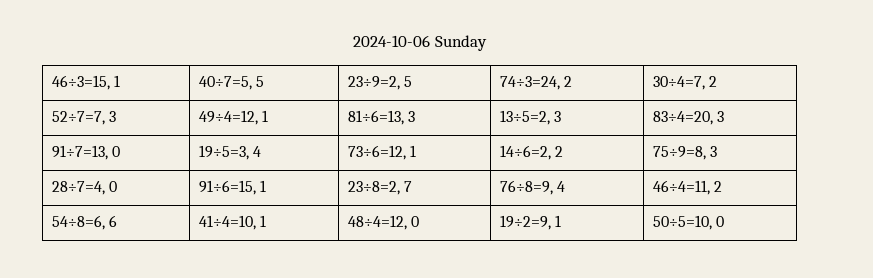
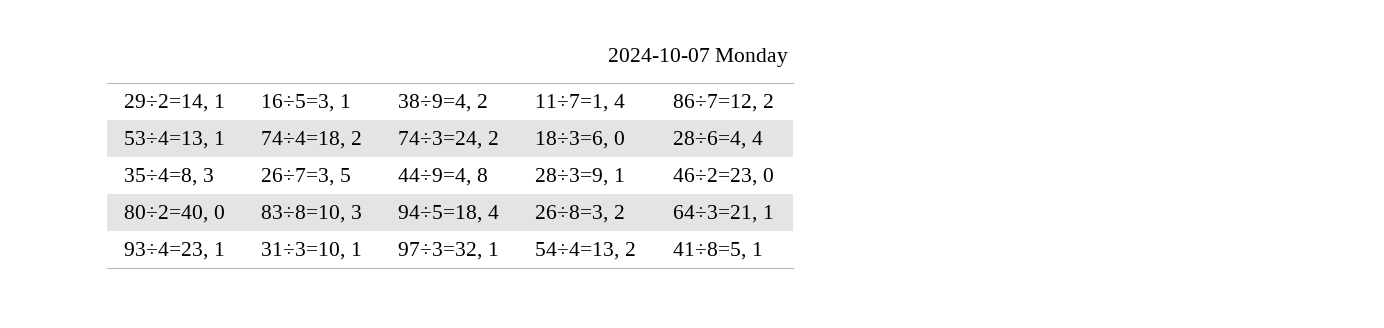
[353,35,487,51] [52,75,121,90] [199,76,265,90] [348,76,413,90] [500,76,573,90] [653,76,718,90] [52,111,117,125] [199,110,269,125] [348,110,416,125] [500,110,562,125] [653,111,725,125] [52,145,121,160] [199,145,262,160] [348,145,417,160] [500,145,564,160] [653,146,718,160] [52,181,118,195] [199,180,267,195] [348,181,413,195] [500,180,566,195] [653,180,723,195] [52,215,118,230] [199,215,267,230] [348,215,420,230] [500,215,562,230] [653,215,725,230] 2024-10-06 Sunday // 46÷3=15, 1 | 40÷7=5, 5 | 23÷9=2, 5 | 74÷3=24, 2 | 30÷4=7, 2 // 52÷7=7, 3 | 49÷4=12, 1 | 81÷6=13, 3 | 13÷5=2, 3 | 83÷4=20, 3 // 91÷7=13, 0 | 19÷5=3, 4 | 73÷6=12, 1 | 14÷6=2, 2 | 75÷9=8, 3 // 28÷7=4, 0 | 91÷6=15, 1 | 23÷8=2, 7 | 76÷8=9, 4 | 46÷4=11, 2 // 54÷8=6, 6 | 41÷4=10, 1 | 48÷4=12, 0 | 19÷2=9, 1 | 50÷5=10, 0 -> [607,48,789,67] [123,94,225,112] [260,94,351,112] [397,94,488,112] [534,94,625,112] [672,94,774,112] [123,131,225,149] [260,131,362,149] [397,131,499,149] [534,131,625,149] [672,131,763,149] [123,168,214,186] [260,168,351,186] [397,168,488,186] [534,168,625,186] [672,168,774,186] [123,205,225,223] [260,205,362,223] [397,205,499,223] [534,205,625,223] [672,205,774,223] [123,242,225,260] [260,242,362,260] [397,242,499,260] [534,242,636,260] [672,242,763,260] 2024-10-07 Monday // 29÷2=14, 1 | 16÷5=3, 1 | 38÷9=4, 2 | 11÷7=1, 4 | 86÷7=12, 2 // 53÷4=13, 1 | 74÷4=18, 2 | 74÷3=24, 2 | 18÷3=6, 0 | 28÷6=4, 4 // 35÷4=8, 3 | 26÷7=3, 5 | 44÷9=4, 8 | 28÷3=9, 1 | 46÷2=23, 0 // 80÷2=40, 0 | 83÷8=10, 3 | 94÷5=18, 4 | 26÷8=3, 2 | 64÷3=21, 1 // 93÷4=23, 1 | 31÷3=10, 1 | 97÷3=32, 1 | 54÷4=13, 2 | 41÷8=5, 1

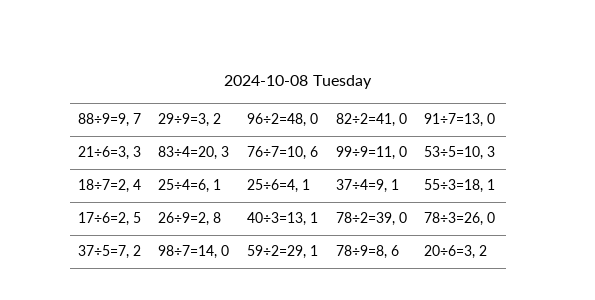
[607,48,789,67] [123,94,225,112] [260,94,351,112] [397,94,488,112] [534,94,625,112] [672,94,774,112] [123,131,225,149] [260,131,362,149] [397,131,499,149] [534,131,625,149] [672,131,763,149] [123,168,214,186] [260,168,351,186] [397,168,488,186] [534,168,625,186] [672,168,774,186] [123,205,225,223] [260,205,362,223] [397,205,499,223] [534,205,625,223] [672,205,774,223] [123,242,225,260] [260,242,362,260] [397,242,499,260] [534,242,636,260] [672,242,763,260] 2024-10-07 Monday // 29÷2=14, 1 | 16÷5=3, 1 | 38÷9=4, 2 | 11÷7=1, 4 | 86÷7=12, 2 // 53÷4=13, 1 | 74÷4=18, 2 | 74÷3=24, 2 | 18÷3=6, 0 | 28÷6=4, 4 // 35÷4=8, 3 | 26÷7=3, 5 | 44÷9=4, 8 | 28÷3=9, 1 | 46÷2=23, 0 // 80÷2=40, 0 | 83÷8=10, 3 | 94÷5=18, 4 | 26÷8=3, 2 | 64÷3=21, 1 // 93÷4=23, 1 | 31÷3=10, 1 | 97÷3=32, 1 | 54÷4=13, 2 | 41÷8=5, 1 -> [224,75,372,89] [77,113,141,127] [157,113,221,127] [246,113,318,127] [335,113,407,127] [423,113,495,127] [77,146,141,160] [157,146,229,160] [246,146,318,160] [335,146,407,160] [423,146,495,160] [77,179,141,193] [157,179,221,193] [246,179,310,193] [335,179,399,193] [423,179,495,193] [77,212,141,226] [157,212,221,226] [246,212,318,226] [335,212,407,226] [423,212,495,226] [77,245,141,259] [157,245,229,259] [246,245,318,259] [335,245,399,259] [423,245,487,259] 2024-10-08 Tuesday // 88÷9=9, 7 | 29÷9=3, 2 | 96÷2=48, 0 | 82÷2=41, 0 | 91÷7=13, 0 // 21÷6=3, 3 | 83÷4=20, 3 | 76÷7=10, 6 | 99÷9=11, 0 | 53÷5=10, 3 // 18÷7=2, 4 | 25÷4=6, 1 | 25÷6=4, 1 | 37÷4=9, 1 | 55÷3=18, 1 // 17÷6=2, 5 | 26÷9=2, 8 | 40÷3=13, 1 | 78÷2=39, 0 | 78÷3=26, 0 // 37÷5=7, 2 | 98÷7=14, 0 | 59÷2=29, 1 | 78÷9=8, 6 | 20÷6=3, 2

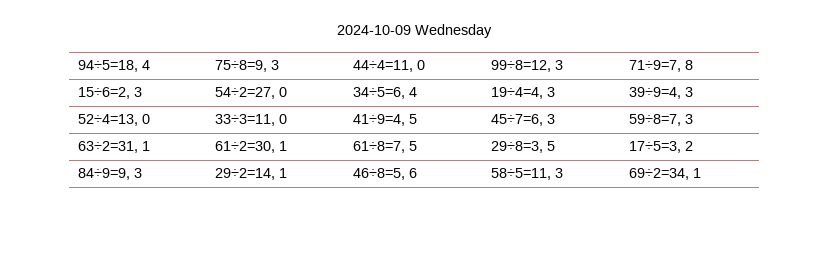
[224,75,372,89] [77,113,141,127] [157,113,221,127] [246,113,318,127] [335,113,407,127] [423,113,495,127] [77,146,141,160] [157,146,229,160] [246,146,318,160] [335,146,407,160] [423,146,495,160] [77,179,141,193] [157,179,221,193] [246,179,310,193] [335,179,399,193] [423,179,495,193] [77,212,141,226] [157,212,221,226] [246,212,318,226] [335,212,407,226] [423,212,495,226] [77,245,141,259] [157,245,229,259] [246,245,318,259] [335,245,399,259] [423,245,487,259] 2024-10-08 Tuesday // 88÷9=9, 7 | 29÷9=3, 2 | 96÷2=48, 0 | 82÷2=41, 0 | 91÷7=13, 0 // 21÷6=3, 3 | 83÷4=20, 3 | 76÷7=10, 6 | 99÷9=11, 0 | 53÷5=10, 3 // 18÷7=2, 4 | 25÷4=6, 1 | 25÷6=4, 1 | 37÷4=9, 1 | 55÷3=18, 1 // 17÷6=2, 5 | 26÷9=2, 8 | 40÷3=13, 1 | 78÷2=39, 0 | 78÷3=26, 0 // 37÷5=7, 2 | 98÷7=14, 0 | 59÷2=29, 1 | 78÷9=8, 6 | 20÷6=3, 2 -> [337,24,492,38] [78,60,151,72] [215,60,280,72] [353,60,426,72] [491,60,564,72] [629,60,694,72] [78,87,143,99] [215,87,288,99] [353,87,418,99] [491,87,556,99] [629,87,694,99] [78,114,151,126] [215,114,288,126] [353,114,418,126] [491,114,556,126] [629,114,694,126] [78,141,151,153] [215,141,288,153] [353,141,418,153] [491,141,556,153] [629,141,694,153] [78,168,143,180] [215,168,288,180] [353,168,418,180] [491,168,564,180] [629,168,702,180] 2024-10-09 Wednesday // 94÷5=18, 4 | 75÷8=9, 3 | 44÷4=11, 0 | 99÷8=12, 3 | 71÷9=7, 8 // 15÷6=2, 3 | 54÷2=27, 0 | 34÷5=6, 4 | 19÷4=4, 3 | 39÷9=4, 3 // 52÷4=13, 0 | 33÷3=11, 0 | 41÷9=4, 5 | 45÷7=6, 3 | 59÷8=7, 3 // 63÷2=31, 1 | 61÷2=30, 1 | 61÷8=7, 5 | 29÷8=3, 5 | 17÷5=3, 2 // 84÷9=9, 3 | 29÷2=14, 1 | 46÷8=5, 6 | 58÷5=11, 3 | 69÷2=34, 1

